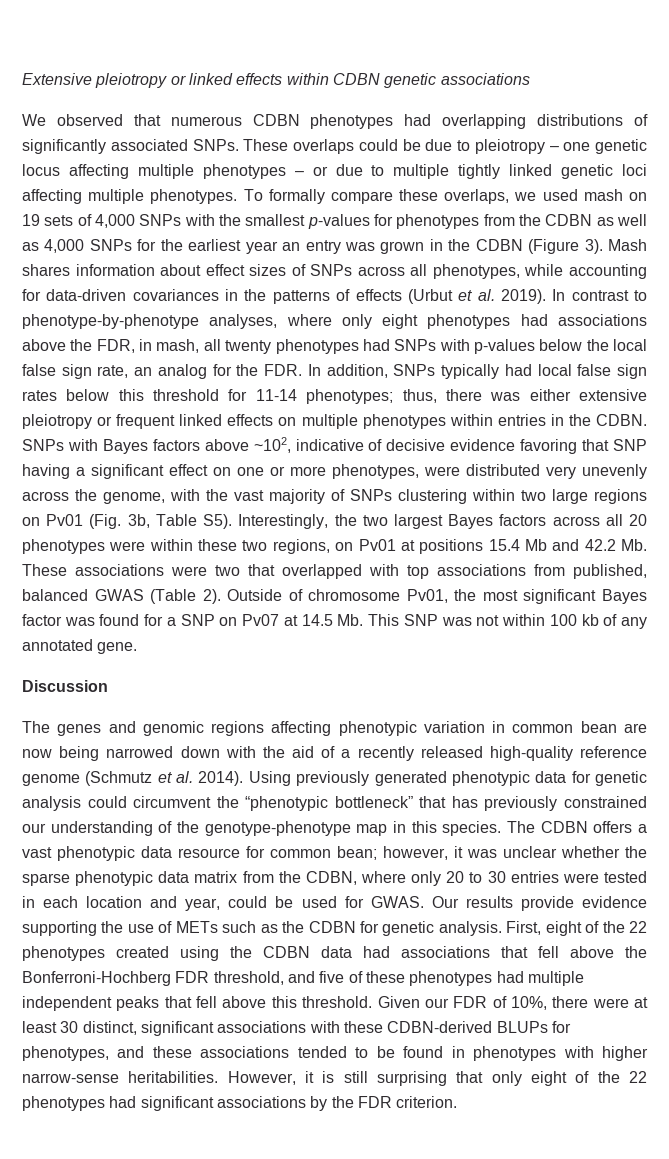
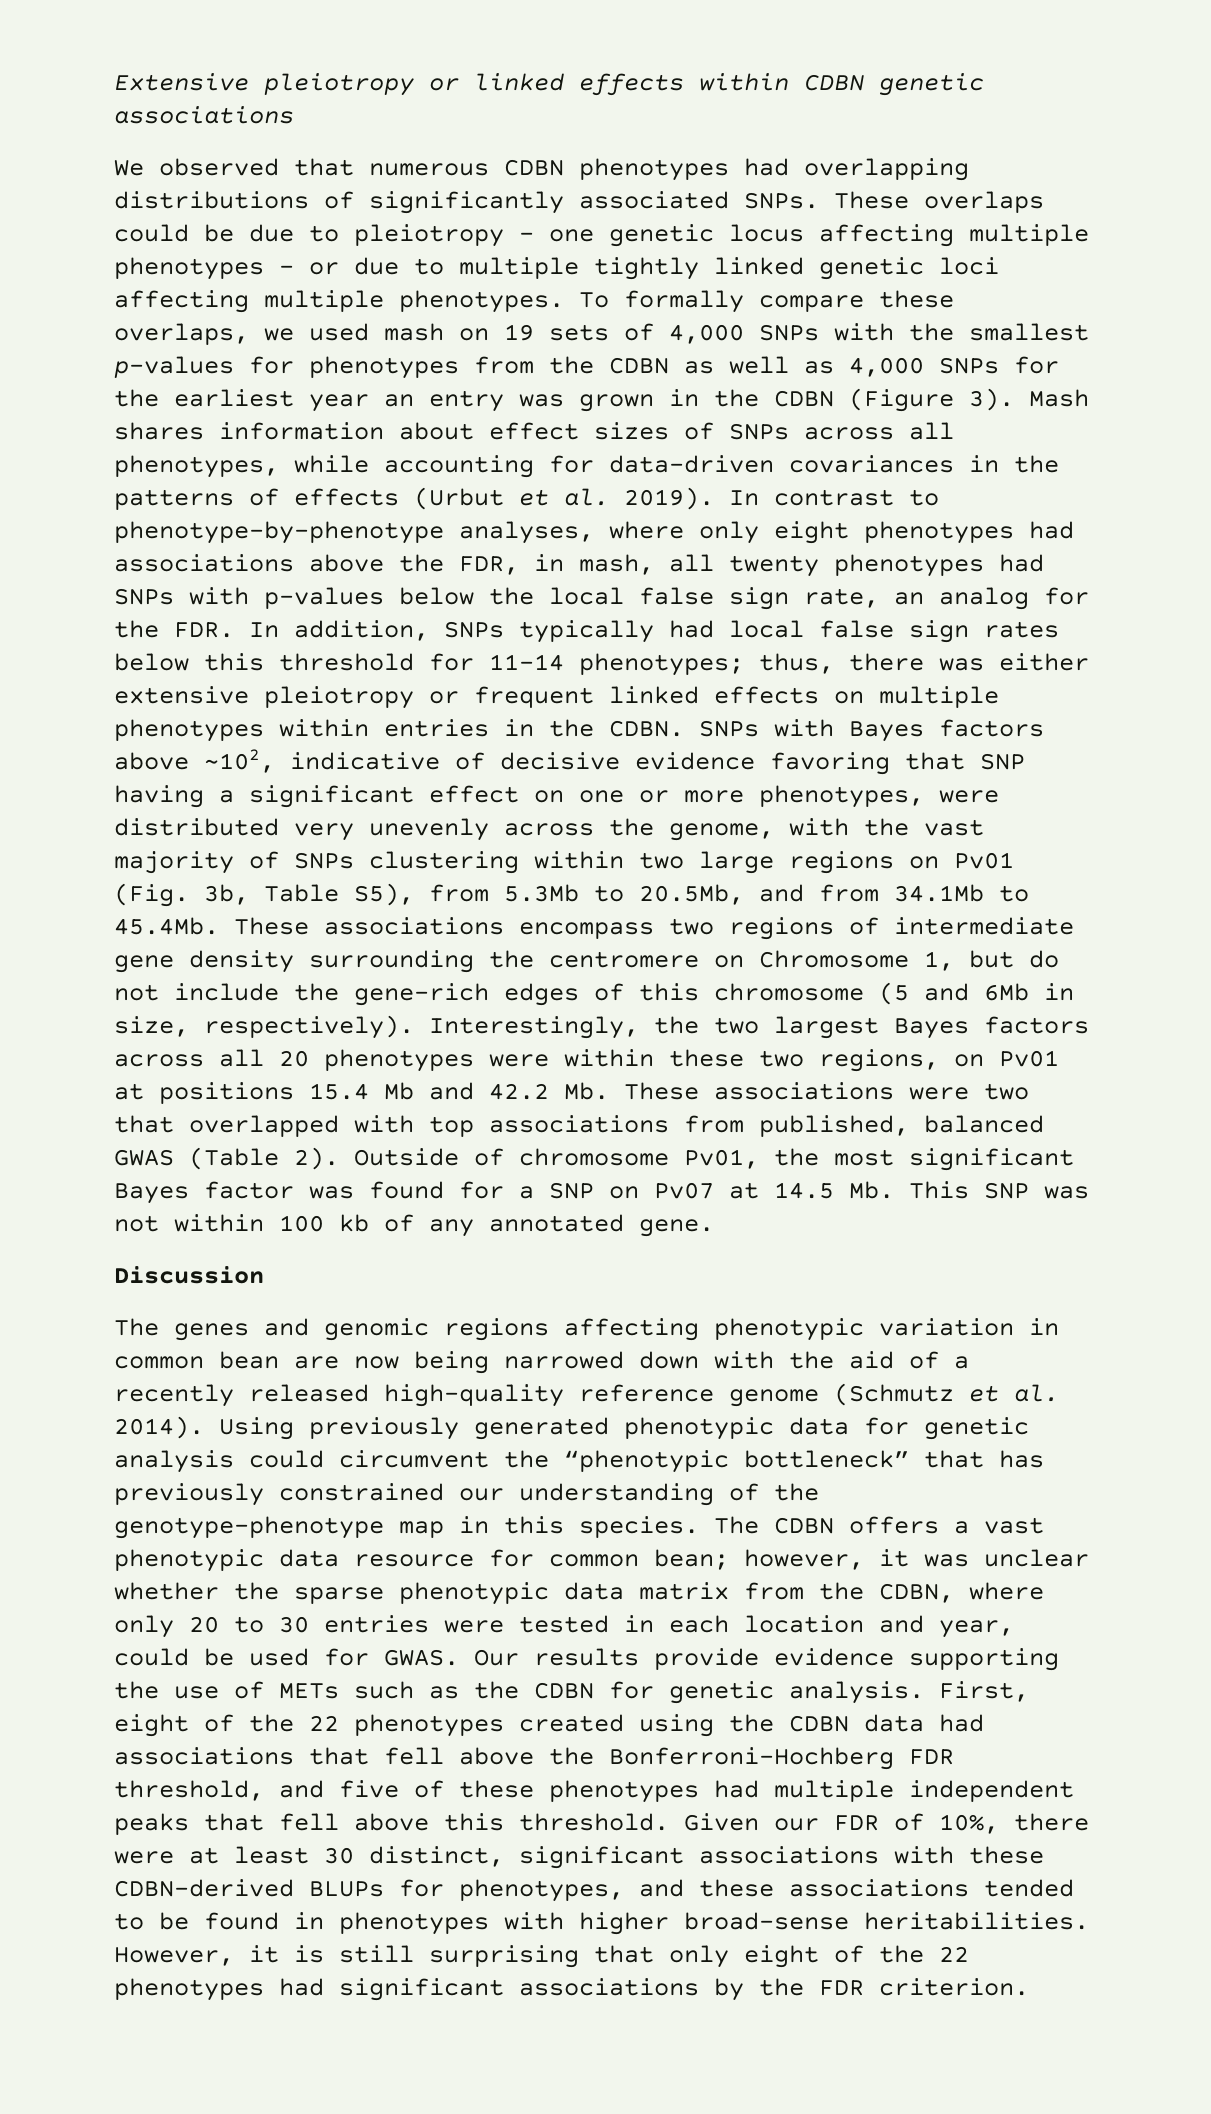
[203,514,233,529] S5). -> [354,883,1029,906] [114,917,1074,940] [114,950,1059,973] [114,982,1074,1006] [114,1015,414,1039] S5), from 5.3Mb to 20.5Mb, and from 34.1Mb to 45.4Mb. These associations encompass two regions of intermediate gene density surrounding the centromere on Chromosome 1, but do not include the gene-rich edges of this chromosome (5 and 6Mb in size, respectively).
[22,1073,119,1083] narrow-sense -> [684,1912,849,1930] broad-sense

